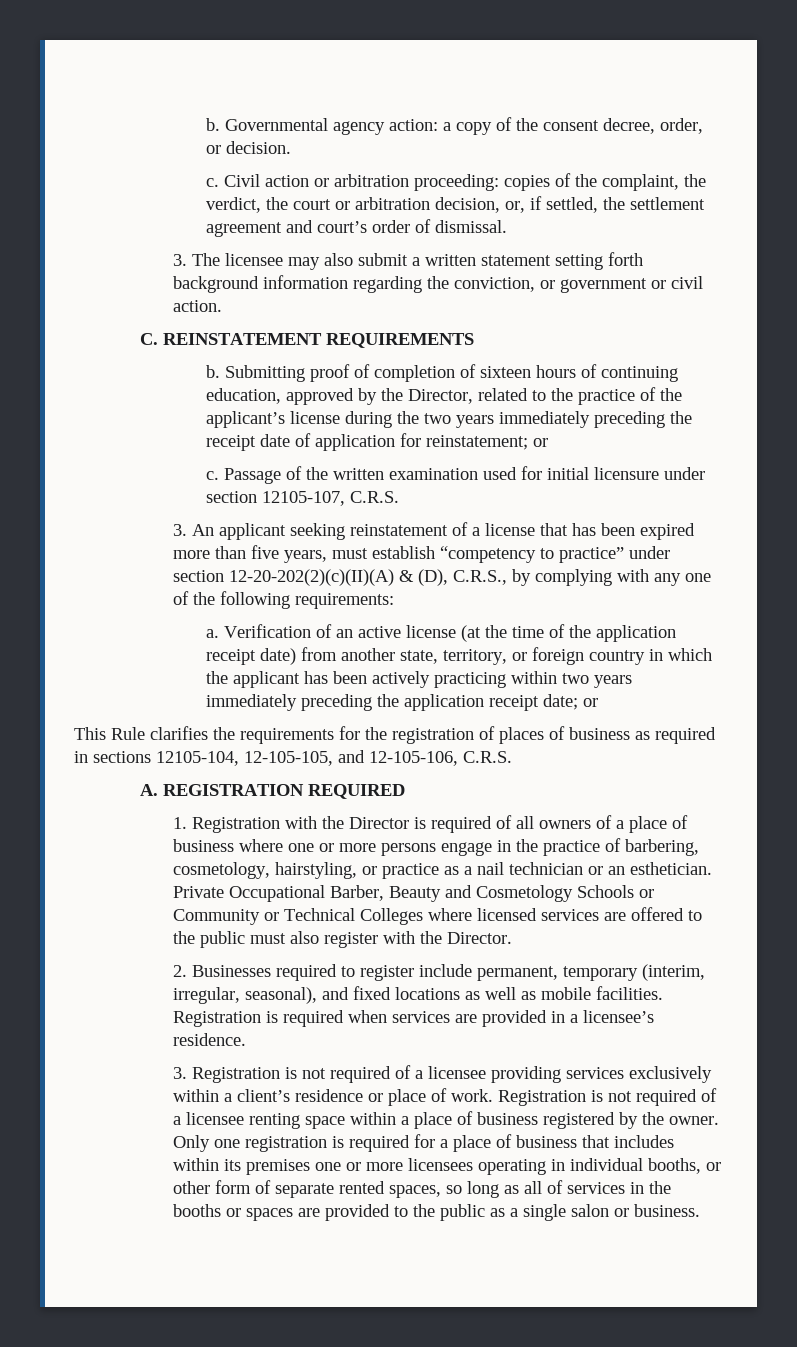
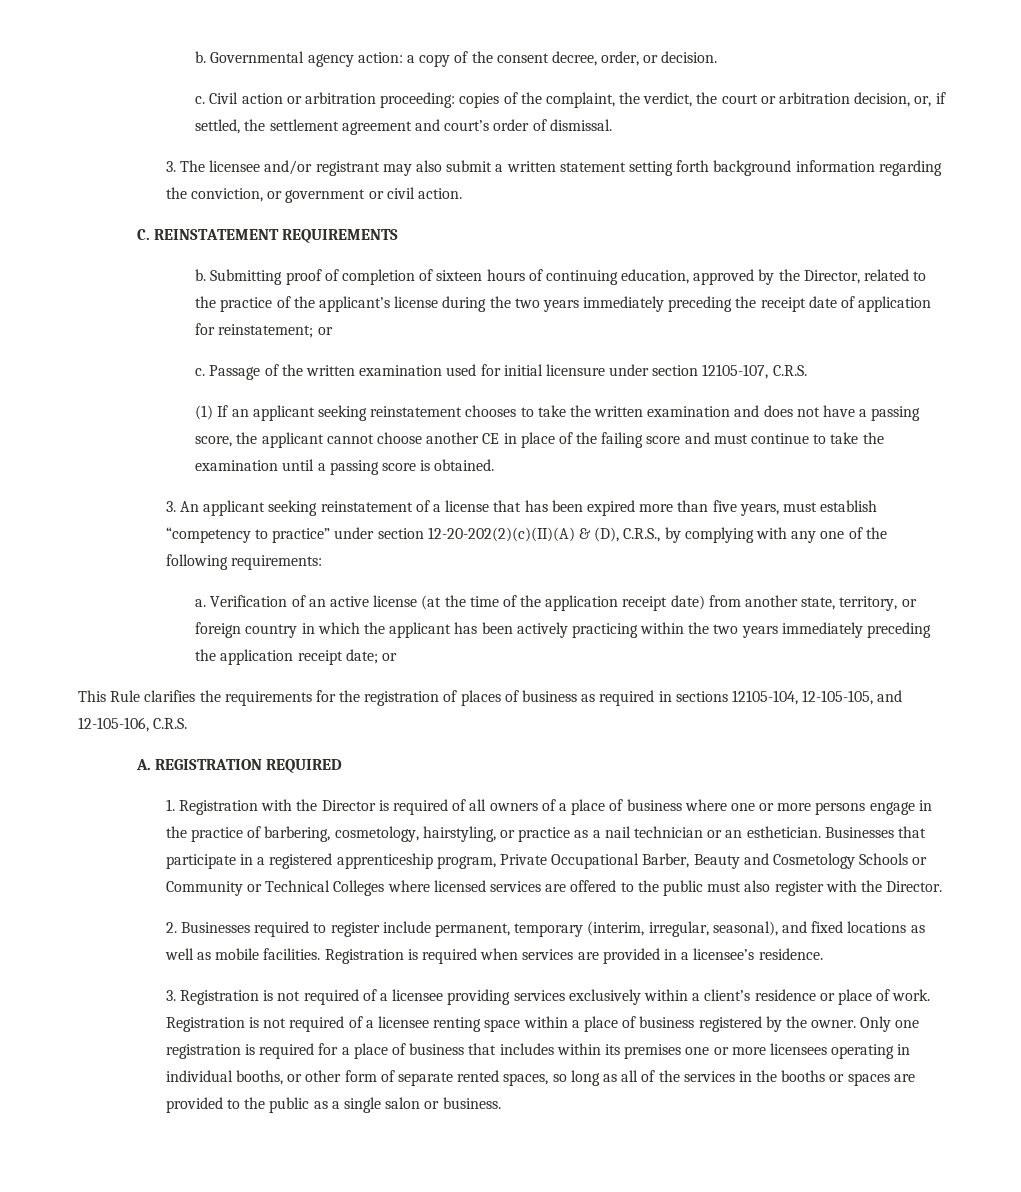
(284, 259) none -> [264,160,380,176] and/or registrant
(400, 497) none -> [195,405,921,421] [195,432,884,448] [195,459,495,475] // (1) If an applicant seeking reinstatement chooses to take the written examination and does not have a passing score, the applicant cannot choose another CE in place of the failing score and must continue to take the examination until a passing score is obtained.
(558, 677) none -> [688,622,710,634] the
(713, 868) none -> [824,826,926,838] [165,853,496,869] Businesses that participate in a registered apprenticeship program,
(564, 1187) none -> [658,1070,680,1082] the

